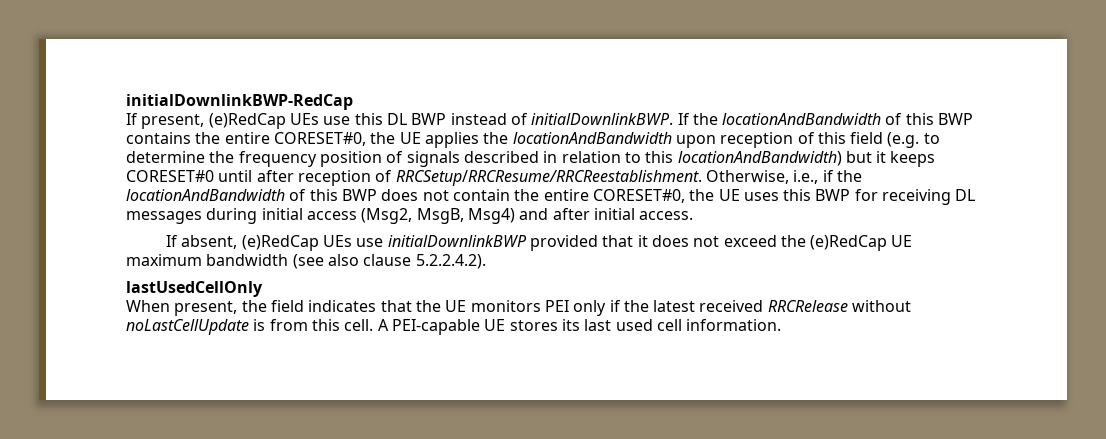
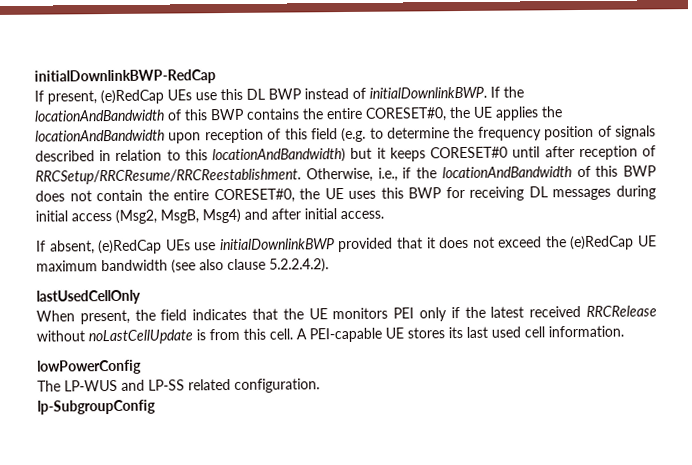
(782, 325) none -> [37,359,142,375] [37,378,320,393] [37,399,156,415] // lowPowerConfig // The LP-WUS and LP-SS related configuration. // lp-SubgroupConfig

